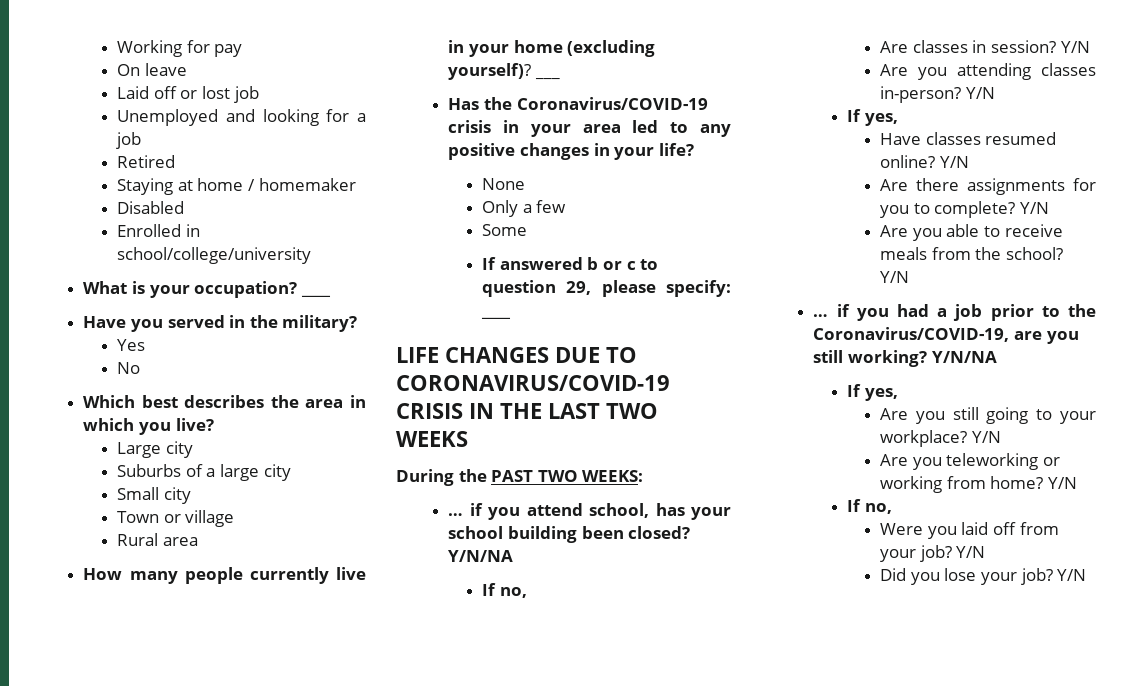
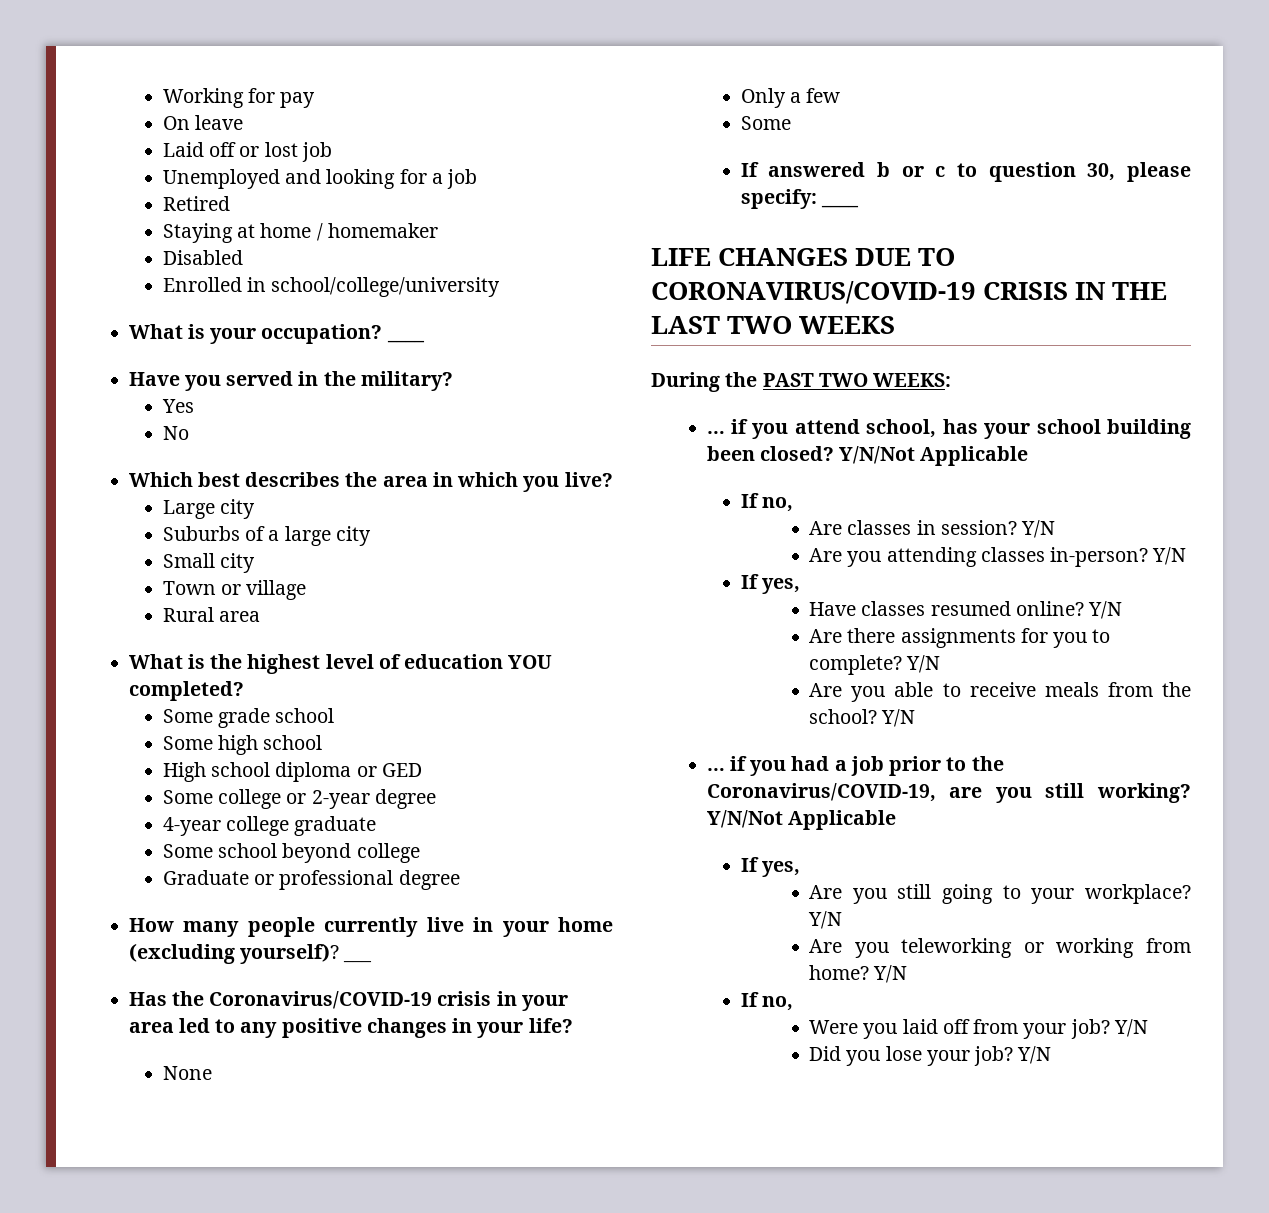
(198, 541) none -> [128,654,553,674] [128,681,244,701] [162,708,335,728] [162,735,323,755] [162,762,422,782] [162,789,436,809] [162,816,377,836] [162,843,420,863] [162,870,460,890] // What is the highest level of education YOU completed? // Some grade school // Some high school // High school diploma or GED // Some college or 2-year degree // 4-year college graduate // Some school beyond college // Graduate or professional degree
[566,281,592,295] 29, -> [1087,163,1116,181] 30,
[448,550,514,562] Y/N/NA -> [839,446,1029,466] Y/N/Not Applicable
[931,351,997,363] Y/N/NA -> [706,810,896,830] Y/N/Not Applicable

